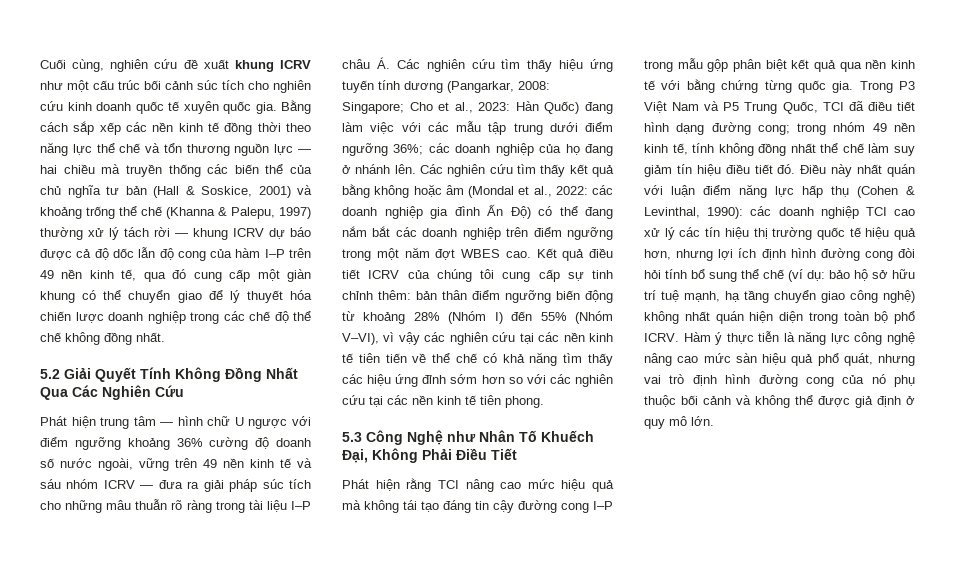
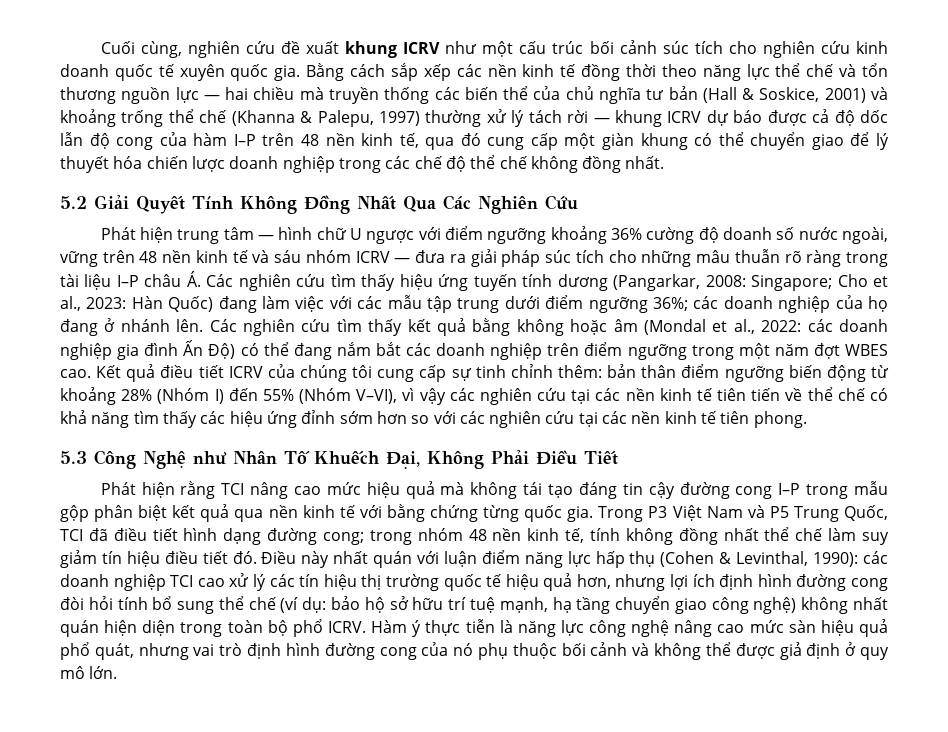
[40,270,54,279] 49 -> [300,134,319,146] 48
[203,459,217,468] 49 -> [139,251,158,263] 48
[872,123,887,132] 49 -> [468,529,487,541] 48

